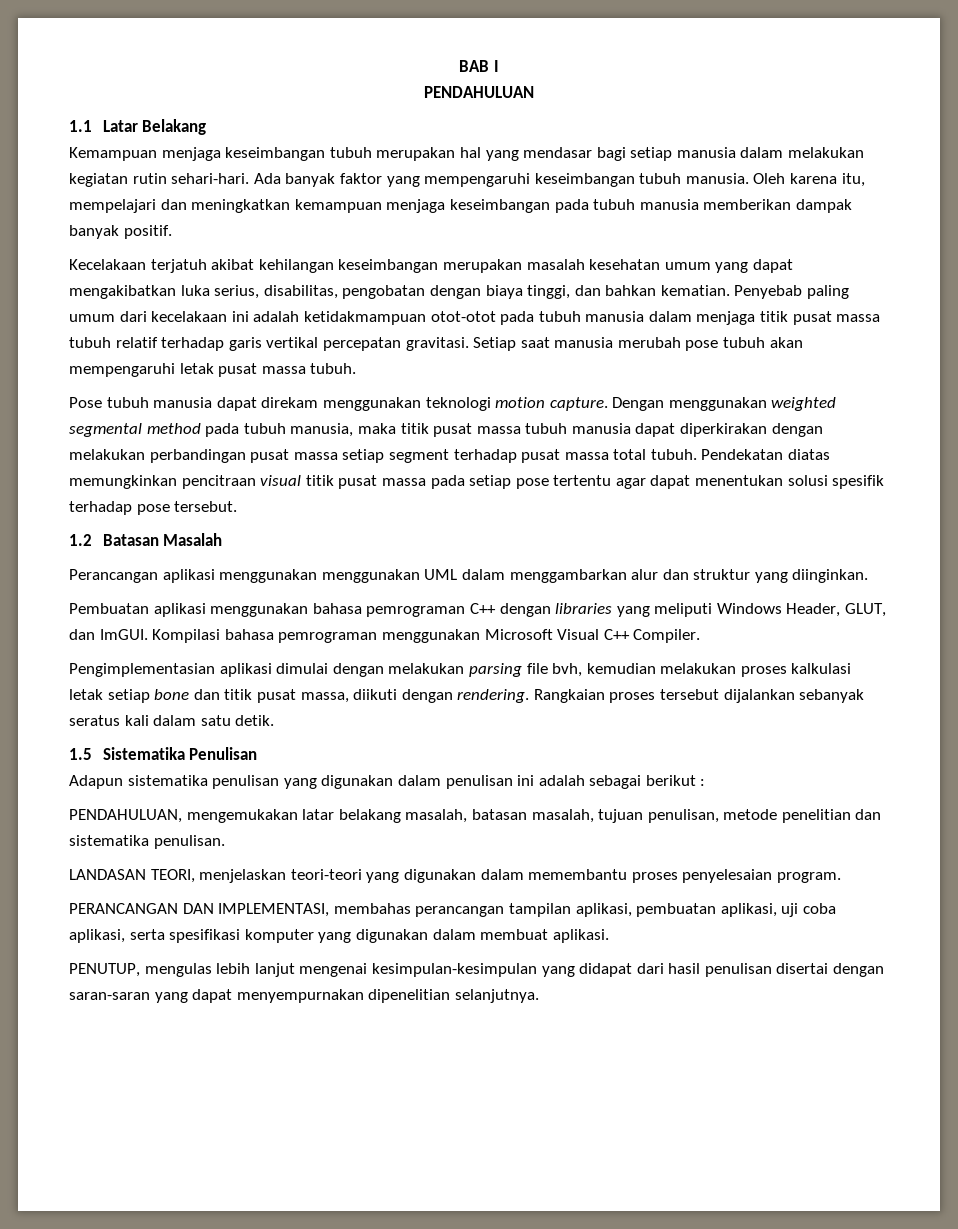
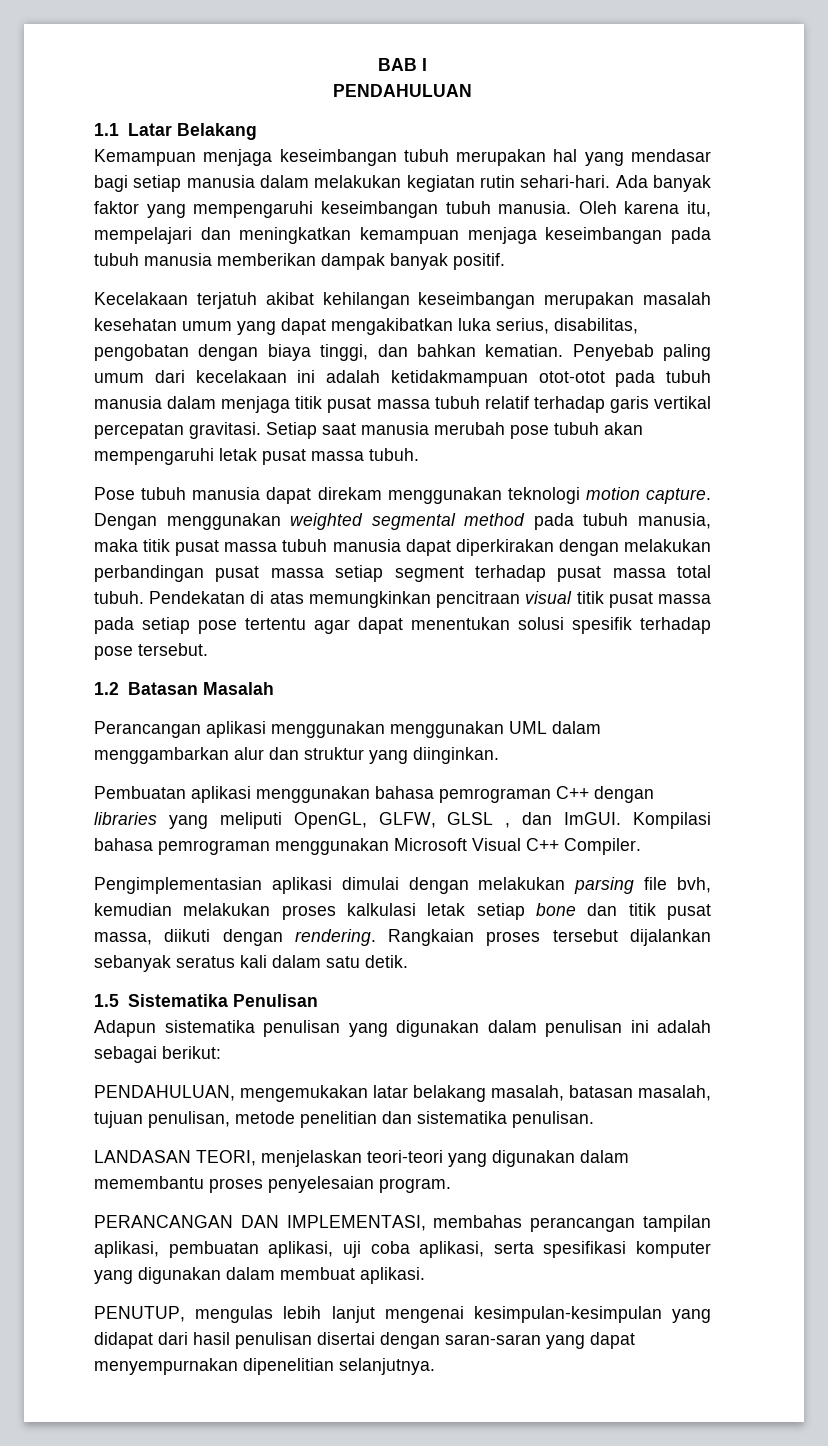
[788,449,831,460] diatas -> [250,591,304,604] di atas
[716,603,887,617] Windows Header, GLUT, -> [293,812,511,829] OpenGL, GLFW, GLSL ,
[645,775,706,786] berikut : -> [162,1046,221,1059] berikut:

